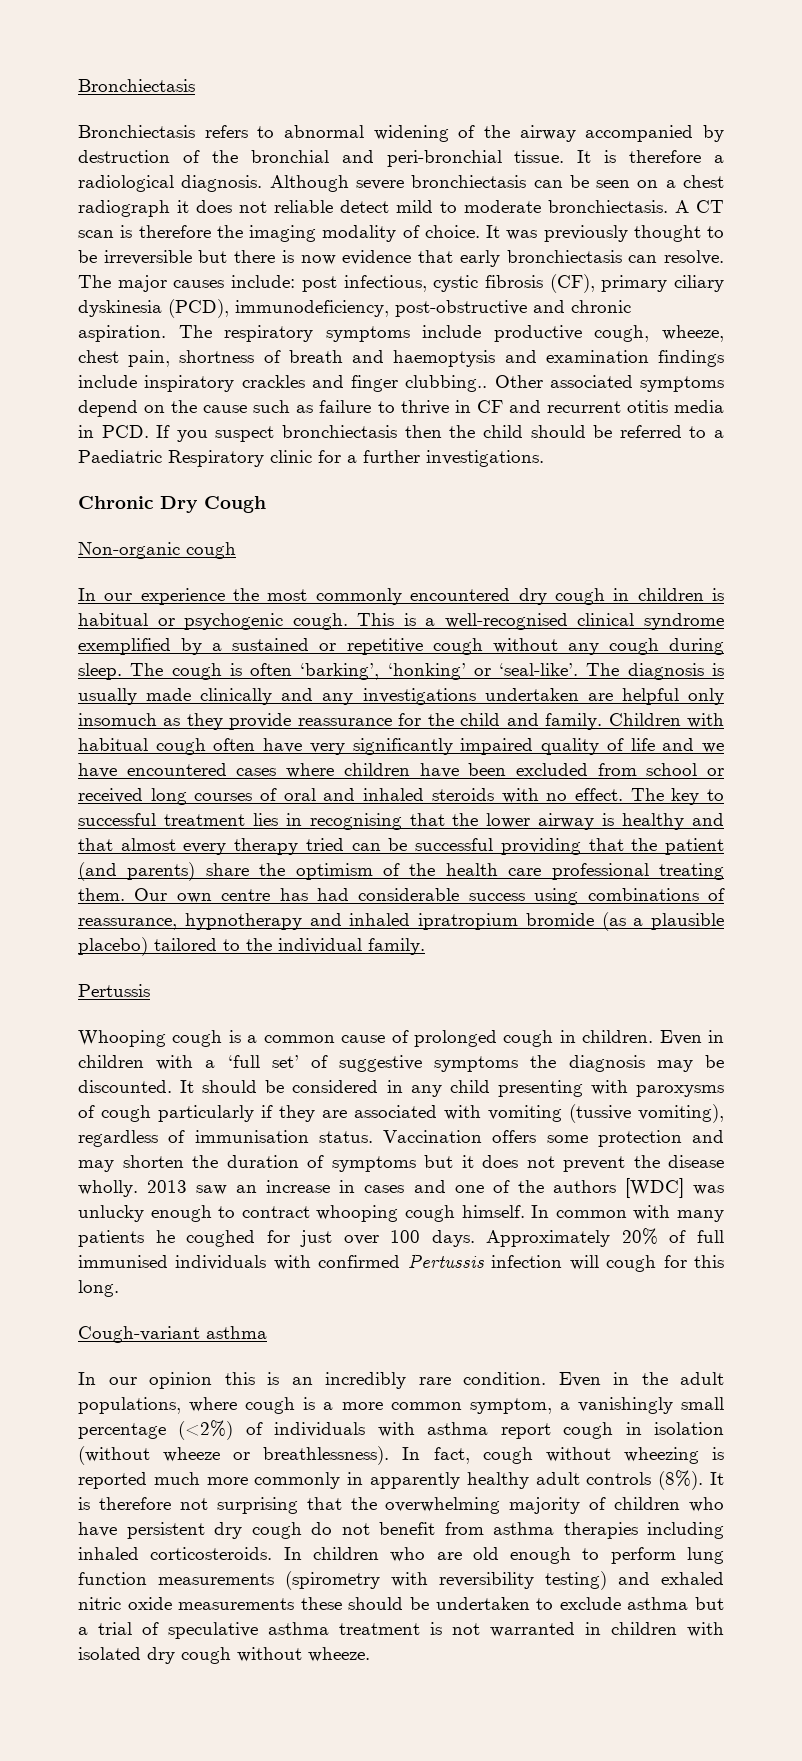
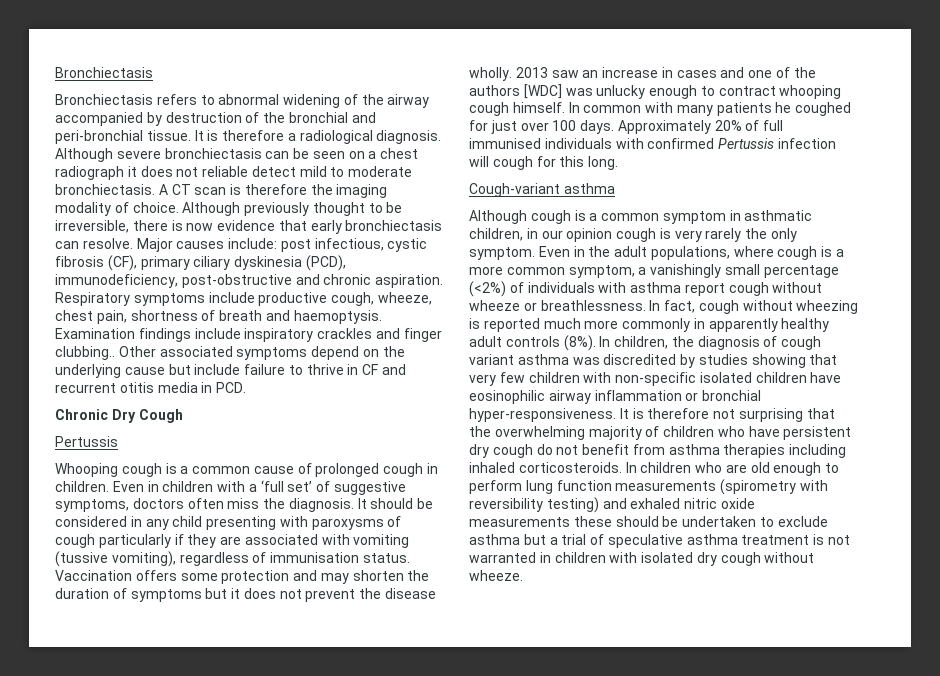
[486,225,538,240] It was -> [182,202,241,216] Although
[103,250,228,265] irreversible but -> [55,220,129,233] irreversible,
[78,275,167,292] The major -> [136,238,173,252] Major
[178,325,314,342] The respiratory -> [55,292,130,306] Respiratory
[393,350,649,367] haemoptysis and examination -> [293,310,382,324] [55,328,135,339] haemoptysis. Examination
[203,400,314,413] cause such as -> [55,364,241,378] underlying cause but include
[156,425,725,442] [78,450,544,467] [78,496,266,513] [78,542,236,559] [78,588,725,605] [78,613,724,630] [78,638,725,655] [78,663,724,680] [78,688,724,705] [78,713,724,730] [78,738,725,755] [78,763,724,778] [78,788,725,805] [78,813,724,830] [78,838,725,855] [78,862,724,881] [78,888,725,905] [78,912,724,931] [78,937,425,956] If you suspect bronchiectasis then the child should be referred to a Paediatric Respiratory clinic for a further investigations. // Chronic Dry Cough // Non-organic cough // In our experience the most commonly encountered dry cough in children is habitual or psychogenic cough. This is a well-recognised clinical syndrome exemplified by a sustained or repetitive cough without any cough during sleep. The cough is often ‘barking’, ‘honking’ or ‘seal-like’. The diagnosis is usually made clinically and any investigations undertaken are helpful only insomuch as they provide reassurance for the child and family. Children with habitual cough often have very significantly impaired quality of life and we have encountered cases where children have been excluded from school or received long courses of oral and inhaled steroids with no effect. The key to successful treatment lies in recognising that the lower airway is healthy and that almost every therapy tried can be successful providing that the patient (and parents) share the optimism of the health care professional treating them. Our own centre has had considerable success using combinations of reassurance, hypnotherapy and inhaled ipratropium bromide (as a plausible placebo) tailored to the individual family. -> [55,409,183,423] // Chronic Dry Cough
[434,1055,724,1072] [78,1080,172,1093] symptoms the diagnosis may be discounted. -> [55,498,354,512] symptoms, doctors often miss the diagnosis.
[78,1372,546,1389] In our opinion this is an incredibly rare condition. -> [469,210,813,224] [469,228,798,242] [469,247,535,260] Although cough is a common symptom in asthmatic children, in our opinion cough is very rarely the only symptom.
[625,1422,725,1435] [78,1446,150,1465] in isolation (without -> [772,282,823,293] without
[263,1446,390,1465] breathlessness). -> [540,300,646,311] breathlessness.
(704, 1480) none -> [599,336,822,350] [469,354,838,368] [469,372,842,386] [469,390,762,404] [469,408,616,422] In children, the diagnosis of cough variant asthma was discredited by studies showing that very few children with non-specific isolated children have eosinophilic airway inflammation or bronchial hyper-responsiveness.

